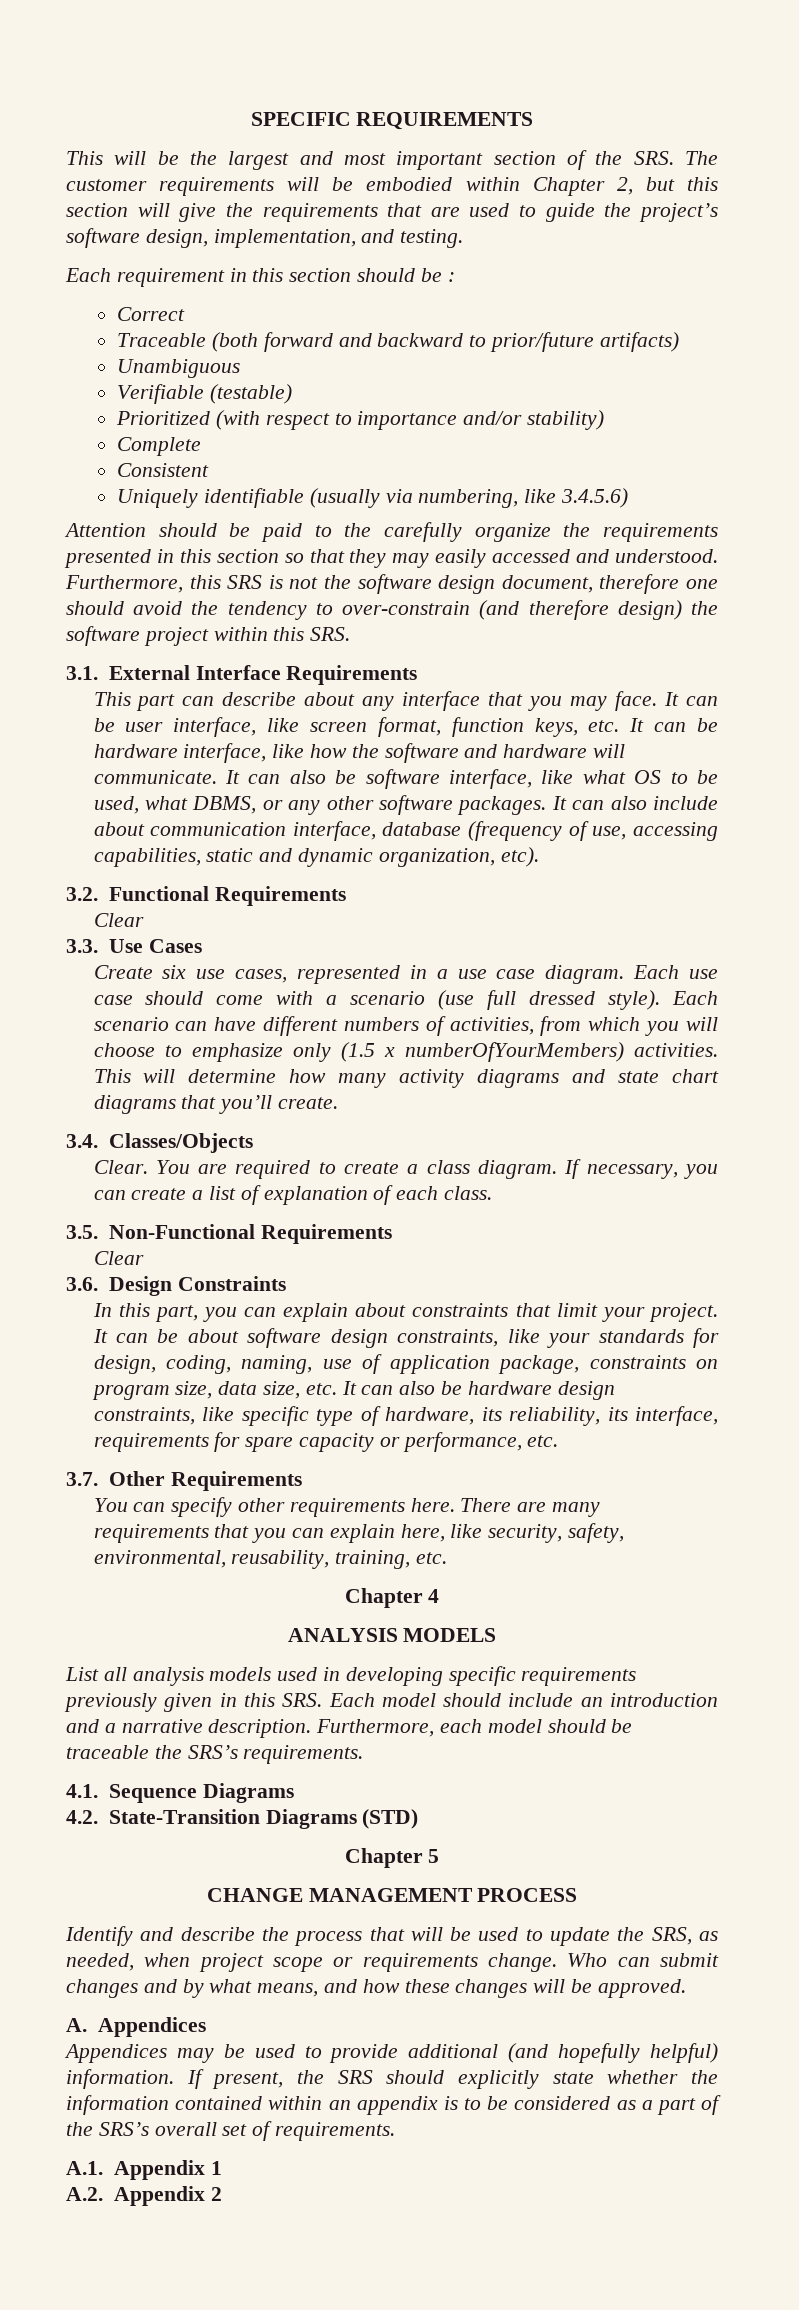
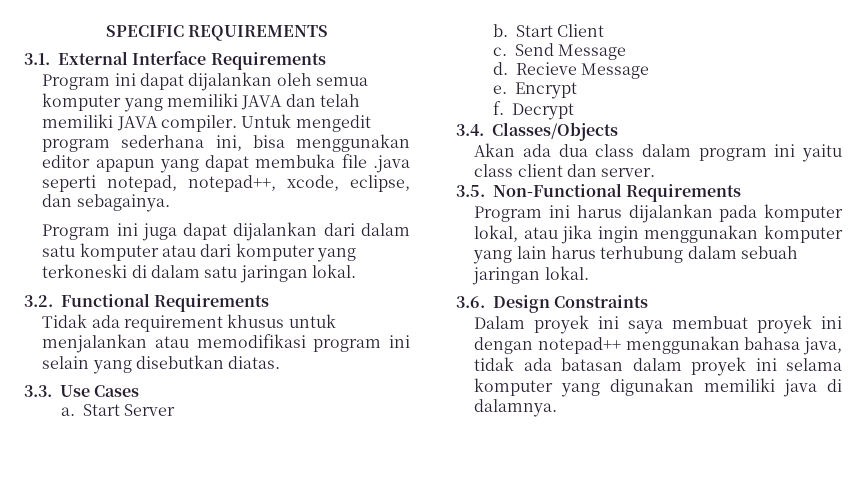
[66,150,719,170] [66,177,718,196] [66,203,718,222] [66,228,464,248] [65,268,455,287] [117,307,186,321] [117,332,679,352] [117,359,241,378] [117,384,292,404] [116,410,605,430] [117,437,202,456] [117,463,210,477] [117,488,629,508] [64,522,718,542] [64,549,719,568] [65,574,718,594] [66,600,718,620] [66,626,351,646] [66,665,418,685] [93,691,718,711] [93,717,718,737] [93,743,625,763] [93,769,719,789] [93,795,718,815] [93,821,718,841] [93,847,539,867] [66,886,346,906] [93,913,144,927] [66,939,202,953] [93,965,718,984] [93,990,718,1010] [93,1016,718,1036] [93,1042,719,1062] [93,1069,719,1088] [93,1095,338,1114] [66,1133,253,1153] [93,1159,719,1179] [93,1185,492,1205] [66,1224,392,1244] [93,1251,144,1265] [66,1276,286,1296] [92,1303,718,1322] [92,1328,719,1348] [93,1354,718,1374] [91,1381,615,1400] [93,1406,718,1426] [93,1432,559,1452] [66,1471,302,1491] [93,1497,600,1517] [93,1523,624,1543] [93,1550,447,1569] [344,1588,440,1608] [287,1628,497,1642] [65,1666,637,1686] [64,1693,718,1712] [66,1719,633,1738] [66,1745,364,1764] [66,1783,294,1803] [66,1809,419,1829] [344,1848,440,1868] [206,1888,578,1902] [65,1926,718,1946] [66,1953,719,1972] [66,1979,686,1998] [66,2017,206,2037] [64,2043,719,2063] [66,2069,718,2089] [66,2095,721,2115] [66,2121,396,2141] [66,2160,222,2180] [66,2186,222,2206] This will be the largest and most important section of the SRS. The customer requirements will be embodied within Chapter 2, but this section will give the requirements that are used to guide the project’s software design, implementation, and testing. // Each requirement in this section should be : // Correct // Traceable (both forward and backward to prior/future artifacts) // Unambiguous // Verifiable (testable) // Prioritized (with respect to importance and/or stability) // Complete // Consistent // Uniquely identifiable (usually via numbering, like 3.4.5.6) // Attention should be paid to the carefully organize the requirements presented in this section so that they may easily accessed and understood. Furthermore, this SRS is not the software design document, therefore one should avoid the tendency to over-constrain (and therefore design) the software project within this SRS. // 3.1. External Interface Requirements // This part can describe about any interface that you may face. It can be user interface, like screen format, function keys, etc. It can be hardware interface, like how the software and hardware will communicate. It can also be software interface, like what OS to be used, what DBMS, or any other software packages. It can also include about communication interface, database (frequency of use, accessing capabilities, static and dynamic organization, etc). // 3.2. Functional Requirements // Clear // 3.3. Use Cases // Create six use cases, represented in a use case diagram. Each use case should come with a scenario (use full dressed style). Each scenario can have different numbers of activities, from which you will choose to emphasize only (1.5 x numberOfYourMembers) activities. This will determine how many activity diagrams and state chart diagrams that you’ll create. // 3.4. Classes/Objects // Clear. You are required to create a class diagram. If necessary, you can create a list of explanation of each class. // 3.5. Non-Functional Requirements // Clear // 3.6. Design Constraints // In this part, you can explain about constraints that limit your project. It can be about software design constraints, like your standards for design, coding, naming, use of application package, constraints on program size, data size, etc. It can also be hardware design constraints, like specific type of hardware, its reliability, its interface, requirements for spare capacity or performance, etc. // 3.7. Other Requirements // You can specify other requirements here. There are many requirements that you can explain here, like security, safety, environmental, reusability, training, etc. // Chapter 4 // ANALYSIS MODELS // List all analysis models used in developing specific requirements previously given in this SRS. Each model should include an introduction and a narrative description. Furthermore, each model should be traceable the SRS’s requirements. // 4.1. Sequence Diagrams // 4.2. State-Transition Diagrams (STD) // Chapter 5 // CHANGE MANAGEMENT PROCESS // Identify and describe the process that will be used to update the SRS, as needed, when project scope or requirements change. Who can submit changes and by what means, and how these changes will be approved. // A. Appendices // Appendices may be used to provide additional (and hopefully helpful) information. If present, the SRS should explicitly state whether the information contained within an appendix is to be considered as a part of the SRS’s overall set of requirements. // A.1. Appendix 1 // A.2. Appendix 2 -> [24,51,326,70] [42,72,368,91] [42,93,360,112] [42,114,371,132] [42,134,410,152] [42,154,410,173] [42,175,410,192] [42,194,170,212] [42,222,410,241] [42,243,356,262] [42,264,356,283] [24,293,270,312] [42,314,336,332] [42,334,410,353] [42,355,281,374] [24,385,140,397] [60,404,175,416] [492,24,604,37] [492,43,626,60] [492,62,649,79] [492,82,577,99] [492,101,574,120] [456,122,618,141] [474,143,842,162] [474,164,656,177] [456,183,742,202] [474,204,844,223] [474,225,843,244] [473,246,798,264] [472,266,589,285] [456,295,649,313] [474,315,842,334] [474,336,842,355] [474,357,842,376] [474,378,842,397] [474,399,558,417] 3.1. External Interface Requirements // Program ini dapat dijalankan oleh semua komputer yang memiliki JAVA dan telah memiliki JAVA compiler. Untuk mengedit program sederhana ini, bisa menggunakan editor apapun yang dapat membuka file .java seperti notepad, notepad++, xcode, eclipse, dan sebagainya. // Program ini juga dapat dijalankan dari dalam satu komputer atau dari komputer yang terkoneski di dalam satu jaringan lokal. // 3.2. Functional Requirements // Tidak ada requirement khusus untuk menjalankan atau memodifikasi program ini selain yang disebutkan diatas. // 3.3. Use Cases // a. Start Server // b. Start Client // c. Send Message // d. Recieve Message // e. Encrypt // f. Decrypt // 3.4. Classes/Objects // Akan ada dua class dalam program ini yaitu class client dan server. // 3.5. Non-Functional Requirements // Program ini harus dijalankan pada komputer lokal, atau jika ingin menggunakan komputer yang lain harus terhubung dalam sebuah jaringan lokal. // 3.6. Design Constraints // Dalam proyek ini saya membuat proyek ini dengan notepad++ menggunakan bahasa java, tidak ada batasan dalam proyek ini selama komputer yang digunakan memiliki java di dalamnya.

